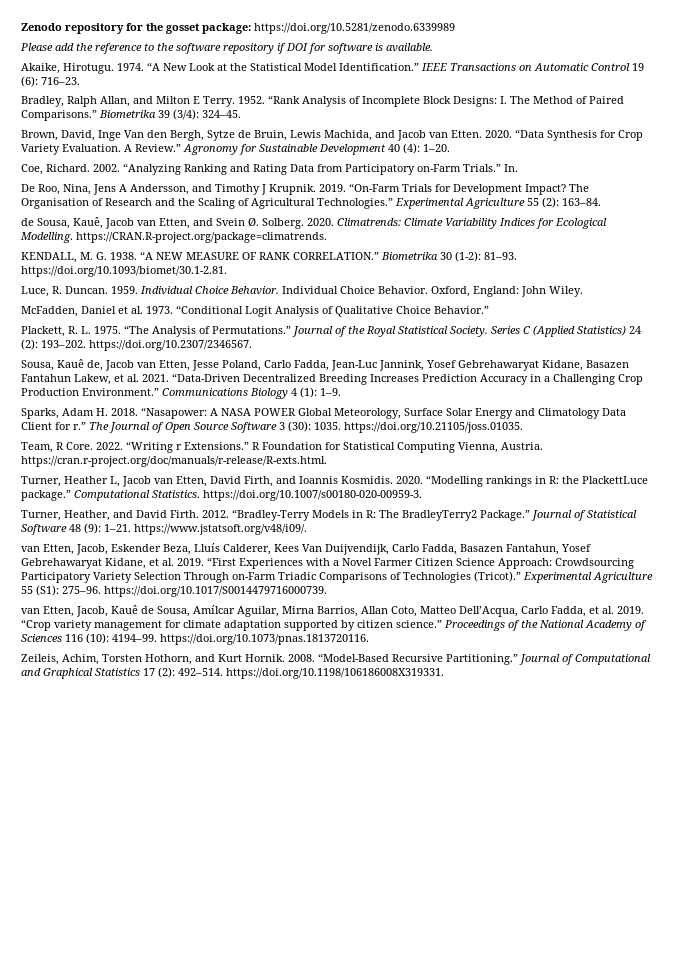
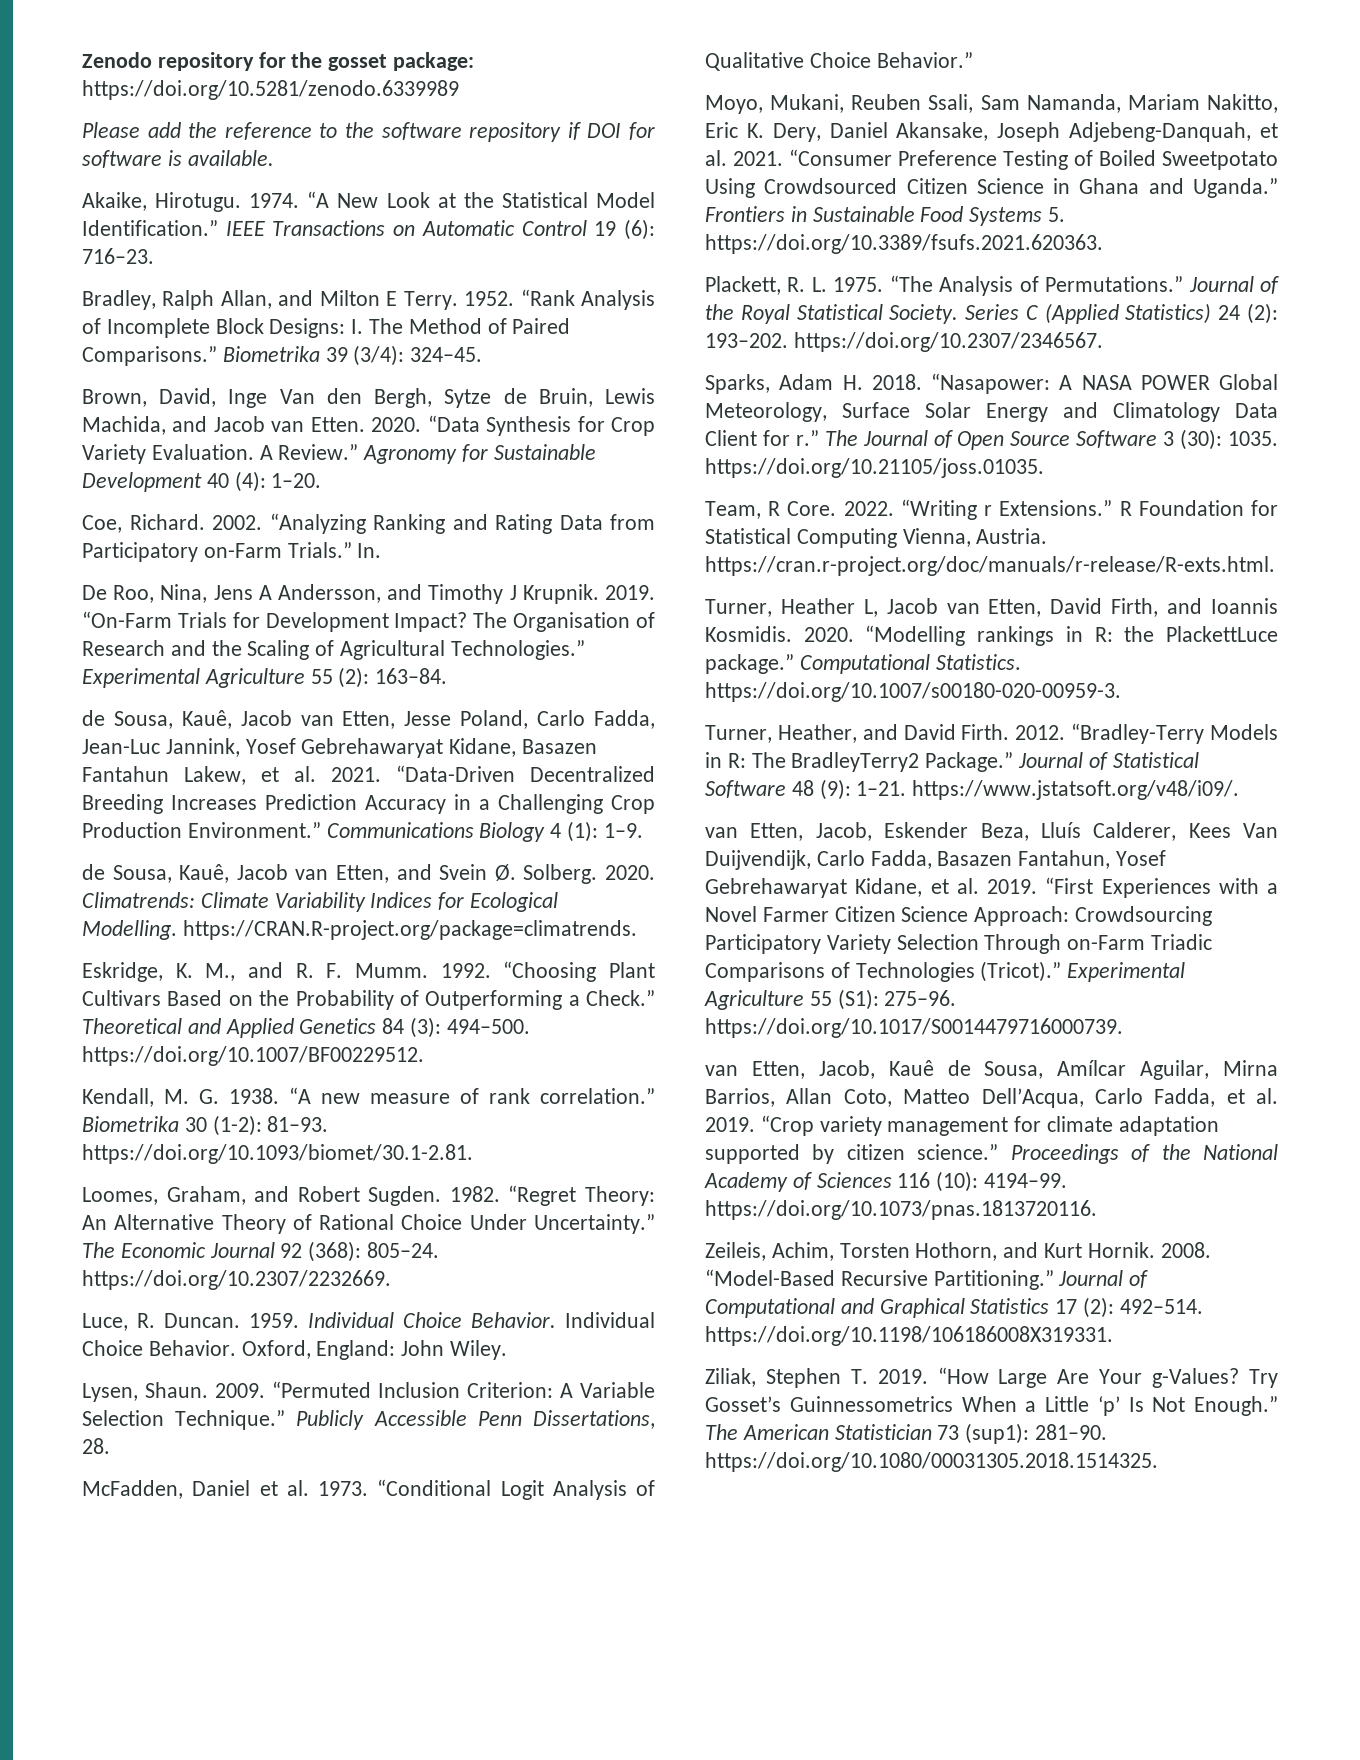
[193,218,607,229] [20,232,327,243] [21,251,517,263] [21,266,227,277] [21,286,583,297] [21,305,489,317] [21,325,641,337] [21,339,252,351] [21,359,190,371] and Svein Ø. Solberg. 2020. Climatrends: Climate Variability Indices for Ecological Modelling. https://CRAN.R-project.org/package=climatrends. // KENDALL, M. G. 1938. “A NEW MEASURE OF RANK CORRELATION.” Biometrika 30 (1-2): 81–93. https://doi.org/10.1093/biomet/30.1-2.81. // Luce, R. Duncan. 1959. Individual Choice Behavior. Individual Choice Behavior. Oxford, England: John Wiley. // McFadden, Daniel et al. 1973. “Conditional Logit Analysis of Qualitative Choice Behavior.” // Plackett, R. L. 1975. “The Analysis of Permutations.” Journal of the Royal Statistical Society. Series C (Applied Statistics) 24 (2): 193–202. https://doi.org/10.2307/2346567. // Sousa, Kauê de, Jacob van Etten, -> (396, 720) none
(341, 392) none -> [82,864,656,884] [82,892,559,912] [82,920,637,940] [82,961,655,982] [82,990,655,1010] [82,1017,530,1038] [82,1046,424,1066] [82,1087,655,1107] [82,1115,329,1136] [82,1144,473,1164] [82,1185,655,1206] [82,1214,655,1234] [82,1241,440,1262] [82,1270,391,1290] [82,1312,655,1331] [82,1340,508,1360] [82,1381,655,1402] [82,1410,655,1430] [82,1438,110,1454] [82,1479,655,1500] [705,52,973,71] [705,94,1278,114] [705,122,1278,142] [705,149,1278,170] [705,178,1278,198] [705,206,1066,226] [705,234,1103,254] [705,275,1279,296] [705,303,1278,324] [705,332,1103,352] // de Sousa, Kauê, Jacob van Etten, and Svein Ø. Solberg. 2020. Climatrends: Climate Variability Indices for Ecological Modelling. https://CRAN.R-project.org/package=climatrends. // Eskridge, K. M., and R. F. Mumm. 1992. “Choosing Plant Cultivars Based on the Probability of Outperforming a Check.” Theoretical and Applied Genetics 84 (3): 494–500. https://doi.org/10.1007/BF00229512. // Kendall, M. G. 1938. “A new measure of rank correlation.” Biometrika 30 (1-2): 81–93. https://doi.org/10.1093/biomet/30.1-2.81. // Loomes, Graham, and Robert Sugden. 1982. “Regret Theory: An Alternative Theory of Rational Choice Under Uncertainty.” The Economic Journal 92 (368): 805–24. https://doi.org/10.2307/2232669. // Luce, R. Duncan. 1959. Individual Choice Behavior. Individual Choice Behavior. Oxford, England: John Wiley. // Lysen, Shaun. 2009. “Permuted Inclusion Criterion: A Variable Selection Technique.” Publicly Accessible Penn Dissertations, 28. // McFadden, Daniel et al. 1973. “Conditional Logit Analysis of Qualitative Choice Behavior.” // Moyo, Mukani, Reuben Ssali, Sam Namanda, Mariam Nakitto, Eric K. Dery, Daniel Akansake, Joseph Adjebeng-Danquah, et al. 2021. “Consumer Preference Testing of Boiled Sweetpotato Using Crowdsourced Citizen Science in Ghana and Uganda.” Frontiers in Sustainable Food Systems 5. https://doi.org/10.3389/fsufs.2021.620363. // Plackett, R. L. 1975. “The Analysis of Permutations.” Journal of the Royal Statistical Society. Series C (Applied Statistics) 24 (2): 193–202. https://doi.org/10.2307/2346567.
(444, 673) none -> [705,1367,1278,1388] [705,1396,1278,1416] [705,1423,1108,1444] [705,1452,1158,1472] // Ziliak, Stephen T. 2019. “How Large Are Your g-Values? Try Gosset’s Guinnessometrics When a Little ‘p’ Is Not Enough.” The American Statistician 73 (sup1): 281–90. https://doi.org/10.1080/00031305.2018.1514325.

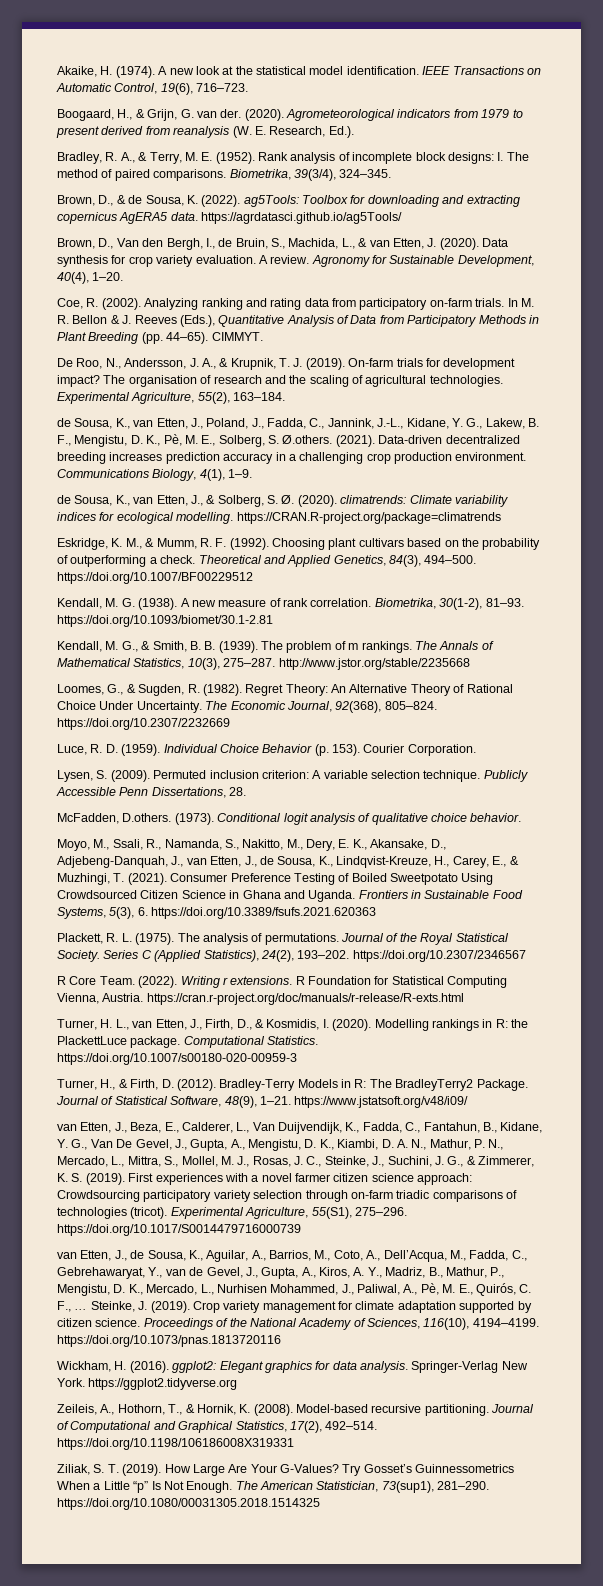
[82,52,475,71] [82,80,459,100] [82,122,656,142] [82,150,274,168] [82,191,655,212] [82,219,655,240] [82,248,154,264] [82,289,656,310] [82,318,571,338] [82,345,483,366] [82,388,268,408] Zenodo repository for the gosset package: https://doi.org/10.5281/zenodo.6339989 // Please add the reference to the software repository if DOI for software is available. // Akaike, Hirotugu. 1974. “A New Look at the Statistical Model Identification.” IEEE Transactions on Automatic Control 19 (6): 716–23. // Bradley, Ralph Allan, and Milton E Terry. 1952. “Rank Analysis of Incomplete Block Designs: I. The Method of Paired Comparisons.” Biometrika 39 (3/4): 324–45. // Brown, David, Inge -> [57,66,541,78] [56,83,249,95] [57,109,523,121] [56,126,354,138] [57,152,529,164] [57,169,392,181] [57,195,520,207] [57,212,403,224] [57,238,114,249] Akaike, H. (1974). A new look at the statistical model identification. IEEE Transactions on Automatic Control, 19(6), 716–723. // Boogaard, H., & Grijn, G. van der. (2020). Agrometeorological indicators from 1979 to present derived from reanalysis (W. E. Research, Ed.). // Bradley, R. A., & Terry, M. E. (1952). Rank analysis of incomplete block designs: I. The method of paired comparisons. Biometrika, 39(3/4), 324–345. // Brown, D., & de Sousa, K. (2022). ag5Tools: Toolbox for downloading and extracting copernicus AgERA5 data. https://agrdatasci.github.io/ag5Tools/ // Brown, D.,
[444,389,492,408] Sytze -> [205,238,215,249] I.,
[605,388,655,404] [82,415,656,436] [82,444,596,464] [82,471,322,492] [82,513,655,534] [82,542,382,562] [82,584,655,604] [82,611,655,632] [82,640,585,660] [82,667,448,688] [82,710,656,729] [82,738,598,758] [82,765,655,785] [82,794,655,814] [82,821,643,842] [82,864,656,884] [82,892,559,912] [82,920,637,940] [82,961,655,982] [82,990,655,1010] [82,1017,530,1038] [82,1046,424,1066] Lewis Machida, and Jacob van Etten. 2020. “Data Synthesis for Crop Variety Evaluation. A Review.” Agronomy for Sustainable Development 40 (4): 1–20. // Coe, Richard. 2002. “Analyzing Ranking and Rating Data from Participatory on-Farm Trials.” In. // De Roo, Nina, Jens A Andersson, and Timothy J Krupnik. 2019. “On-Farm Trials for Development Impact? The Organisation of Research and the Scaling of Agricultural Technologies.” Experimental Agriculture 55 (2): 163–84. // de Sousa, Kauê, Jacob van Etten, Jesse Poland, Carlo Fadda, Jean-Luc Jannink, Yosef Gebrehawaryat Kidane, Basazen Fantahun Lakew, et al. 2021. “Data-Driven Decentralized Breeding Increases Prediction Accuracy in a Challenging Crop Production Environment.” Communications Biology 4 (1): 1–9. // de Sousa, Kauê, Jacob van Etten, and Svein Ø. Solberg. 2020. Climatrends: Climate Variability Indices for Ecological Modelling. https://CRAN.R-project.org/package=climatrends. // Eskridge, K. M., and R. F. Mumm. 1992. “Choosing Plant Cultivars Based on the Probability of Outperforming a Check.” Theoretical and Applied Genetics 84 (3): 494–500. https://doi.org/10.1007/BF00229512. -> [271,238,508,250] [57,255,534,267] [57,272,124,284] [57,298,534,310] [57,315,539,327] [57,332,263,344] [57,358,516,370] [57,375,503,387] [57,392,286,404] [57,418,539,429] [57,434,520,447] [57,452,527,464] [57,469,253,481] [57,495,508,507] [57,512,501,524] [57,538,541,550] [57,555,477,567] [57,572,253,584] S., Machida, L., & van Etten, J. (2020). Data synthesis for crop variety evaluation. A review. Agronomy for Sustainable Development, 40(4), 1–20. // Coe, R. (2002). Analyzing ranking and rating data from participatory on-farm trials. In M. R. Bellon & J. Reeves (Eds.), Quantitative Analysis of Data from Participatory Methods in Plant Breeding (pp. 44–65). CIMMYT. // De Roo, N., Andersson, J. A., & Krupnik, T. J. (2019). On-farm trials for development impact? The organisation of research and the scaling of agricultural technologies. Experimental Agriculture, 55(2), 163–184. // de Sousa, K., van Etten, J., Poland, J., Fadda, C., Jannink, J.-L., Kidane, Y. G., Lakew, B. F., Mengistu, D. K., Pè, M. E., Solberg, S. Ø.others. (2021). Data-driven decentralized breeding increases prediction accuracy in a challenging crop production environment. Communications Biology, 4(1), 1–9. // de Sousa, K., van Etten, J., & Solberg, S. Ø. (2020). climatrends: Climate variability indices for ecological modelling. https://CRAN.R-project.org/package=climatrends // Eskridge, K. M., & Mumm, R. F. (1992). Choosing plant cultivars based on the probability of outperforming a check. Theoretical and Applied Genetics, 84(3), 494–500. https://doi.org/10.1007/BF00229512
[229,1087,311,1104] 1938. “A -> [138,598,190,610] (1938). A
[540,1088,655,1104] [82,1115,329,1136] [82,1144,473,1164] [82,1185,577,1206] correlation.” Biometrika 30 (1-2): 81–93. https://doi.org/10.1093/biomet/30.1-2.81. // Loomes, Graham, and Robert Sugden. 1982. “Regret -> [310,598,524,610] [57,615,273,627] [57,641,494,653] [57,658,470,670] [57,684,284,696] correlation. Biometrika, 30(1-2), 81–93. https://doi.org/10.1093/biomet/30.1-2.81 // Kendall, M. G., & Smith, B. B. (1939). The problem of m rankings. The Annals of Mathematical Statistics, 10(3), 275–287. http://www.jstor.org/stable/2235668 // Loomes, G., & Sugden, R. (1982). Regret
[534,1214,655,1234] Uncertainty.” -> [136,701,202,713] Uncertainty.
[209,1241,440,1262] [82,1270,391,1290] [82,1312,655,1331] [82,1340,508,1360] [82,1381,655,1402] [82,1410,286,1430] Journal 92 (368): 805–24. https://doi.org/10.2307/2232669. // Luce, R. Duncan. 1959. Individual Choice Behavior. Individual Choice Behavior. Oxford, England: John Wiley. // Lysen, Shaun. 2009. “Permuted Inclusion Criterion: A Variable Selection Technique.” -> [286,701,437,713] [57,718,230,730] [57,744,476,756] [57,770,481,782] Journal, 92(368), 805–824. https://doi.org/10.2307/2232669 // Luce, R. D. (1959). Individual Choice Behavior (p. 153). Courier Corporation. // Lysen, S. (2009). Permuted inclusion criterion: A variable selection technique.
[192,1479,655,1500] [705,52,973,71] [705,94,1278,114] [705,122,1278,142] [705,149,892,166] Daniel et al. 1973. “Conditional Logit Analysis of Qualitative Choice Behavior.” // Moyo, Mukani, Reuben Ssali, Sam Namanda, Mariam Nakitto, Eric K. Dery, Daniel Akansake, Joseph Adjebeng-Danquah, et al. 2021. “Consumer -> [122,813,522,825] [57,839,446,851] [57,856,519,868] [57,873,228,885] D.others. (1973). Conditional logit analysis of qualitative choice behavior. // Moyo, M., Ssali, R., Namanda, S., Nakitto, M., Dery, E. K., Akansake, D., Adjebeng-Danquah, J., van Etten, J., de Sousa, K., Lindqvist-Kreuze, H., Carey, E., & Muzhingi, T. (2021). Consumer
[1193,178,1278,198] Uganda.” -> [308,890,356,902] Uganda.
[969,207,1066,226] [705,234,1103,254] Systems 5. https://doi.org/10.3389/fsufs.2021.620363. -> [57,907,377,919] Systems, 5(3), 6. https://doi.org/10.3389/fsufs.2021.620363
[833,275,1184,296] 1975. “The Analysis of Permutations.” -> [135,933,339,945] (1975). The analysis of permutations.
[1125,303,1278,324] [705,332,1103,352] [705,373,1278,394] [705,402,1278,422] [705,429,1278,450] [705,458,1044,478] [705,499,1113,520] Statistics) 24 (2): 193–202. https://doi.org/10.2307/2346567. // Sparks, Adam H. 2018. “Nasapower: A NASA POWER Global Meteorology, Surface Solar Energy and Climatology Data Client for r.” The Journal of Open Source Software 3 (30): 1035. https://doi.org/10.21105/joss.01035. // Team, R Core. 2022. “Writing r Extensions.” -> [203,950,526,962] [57,976,293,988] Statistics), 24(2), 193–202. https://doi.org/10.2307/2346567 // R Core Team. (2022). Writing r extensions.
[705,556,1275,576] [705,598,1278,617] [705,625,966,646] https://cran.r-project.org/doc/manuals/r-release/R-exts.html. // Turner, Heather L, Jacob van Etten, David Firth, and Ioannis Kosmidis. 2020. “Modelling -> [146,993,464,1005] [57,1019,429,1031] https://cran.r-project.org/doc/manuals/r-release/R-exts.html // Turner, H. L., van Etten, J., Firth, D., & Kosmidis, I. (2020). Modelling
[705,654,794,674] package.” -> [130,1036,181,1048] package.
[705,682,1121,702] [705,723,1205,744] https://doi.org/10.1007/s00180-020-00959-3. // Turner, Heather, and David Firth. 2012. “Bradley-Terry -> [57,1053,297,1065] [57,1079,296,1091] https://doi.org/10.1007/s00180-020-00959-3 // Turner, H., & Firth, D. (2012). Bradley-Terry
[925,752,1014,772] Package.” -> [476,1079,528,1091] Package.
[705,779,1240,800] [705,822,1278,841] [705,850,1167,870] [705,877,1278,898] [705,906,1213,926] [705,934,1213,954] [705,961,1186,982] [704,989,957,1010] [705,1018,1123,1038] [705,1060,1278,1080] [705,1088,1278,1108] [705,1115,814,1136] Software 48 (9): 1–21. https://www.jstatsoft.org/v48/i09/. // van Etten, Jacob, Eskender Beza, Lluís Calderer, Kees Van Duijvendijk, Carlo Fadda, Basazen Fantahun, Yosef Gebrehawaryat Kidane, et al. 2019. “First Experiences with a Novel Farmer Citizen Science Approach: Crowdsourcing Participatory Variety Selection Through on-Farm Triadic Comparisons of Technologies (Tricot).” Experimental Agriculture 55 (S1): 275–96. https://doi.org/10.1017/S0014479716000739. // van Etten, Jacob, Kauê de Sousa, Amílcar Aguilar, Mirna Barrios, Allan Coto, Matteo Dell’Acqua, Carlo Fadda, et al. 2019. “Crop -> [170,1096,469,1108] [57,1122,543,1134] [57,1139,504,1151] [57,1156,534,1167] [57,1173,473,1185] [57,1190,517,1202] [57,1207,407,1219] [57,1224,301,1236] [57,1250,527,1262] [57,1267,505,1279] [57,1283,532,1296] [57,1301,220,1313] Software, 48(9), 1–21. https://www.jstatsoft.org/v48/i09/ // van Etten, J., Beza, E., Calderer, L., Van Duijvendijk, K., Fadda, C., Fantahun, B., Kidane, Y. G., Van De Gevel, J., Gupta, A., Mengistu, D. K., Kiambi, D. A. N., Mathur, P. N., Mercado, L., Mittra, S., Mollel, M. J., Rosas, J. C., Steinke, J., Suchini, J. G., & Zimmerer, K. S. (2019). First experiences with a novel farmer citizen science approach: Crowdsourcing participatory variety selection through on-farm triadic comparisons of technologies (tricot). Experimental Agriculture, 55(S1), 275–296. https://doi.org/10.1017/S0014479716000739 // van Etten, J., de Sousa, K., Aguilar, A., Barrios, M., Coto, A., Dell’Acqua, M., Fadda, C., Gebrehawaryat, Y., van de Gevel, J., Gupta, A., Kiros, A. Y., Madriz, B., Mathur, P., Mengistu, D. K., Mercado, L., Nurhisen Mohammed, J., Paliwal, A., Pè, M. E., Quirós, C. F., … Steinke, J. (2019). Crop
[917,1144,999,1160] science.” -> [95,1318,141,1327] science.
[816,1171,1068,1192] [705,1200,1097,1220] [705,1242,1211,1261] [705,1269,1054,1290] Sciences 116 (10): 4194–99. https://doi.org/10.1073/pnas.1813720116. // Zeileis, Achim, Torsten Hothorn, and Kurt Hornik. 2008. “Model-Based Recursive Partitioning.” -> [367,1318,539,1330] [57,1335,281,1347] [57,1361,528,1373] [57,1378,238,1390] [57,1404,489,1416] Sciences, 116(10), 4194–4199. https://doi.org/10.1073/pnas.1813720116 // Wickham, H. (2016). ggplot2: Elegant graphics for data analysis. Springer-Verlag New York. https://ggplot2.tidyverse.org // Zeileis, A., Hothorn, T., & Hornik, K. (2008). Model-based recursive partitioning.
[970,1297,1203,1318] [705,1326,1113,1346] [705,1367,989,1388] Statistics 17 (2): 492–514. https://doi.org/10.1198/106186008X319331. // Ziliak, Stephen T. 2019. “How -> [235,1421,378,1433] [57,1438,294,1450] [57,1464,191,1476] Statistics, 17(2), 492–514. https://doi.org/10.1198/106186008X319331 // Ziliak, S. T. (2019). How
[1152,1368,1240,1388] g-Values? -> [280,1464,339,1473] G-Values?
[1097,1396,1120,1416] ‘p’ -> [133,1481,149,1493] “p”
[1194,1396,1278,1416] Enough.” -> [186,1481,233,1493] Enough.
[834,1423,1108,1444] [705,1452,1158,1472] Statistician 73 (sup1): 281–90. https://doi.org/10.1080/00031305.2018.1514325. -> [316,1481,490,1493] [57,1498,320,1510] Statistician, 73(sup1), 281–290. https://doi.org/10.1080/00031305.2018.1514325

